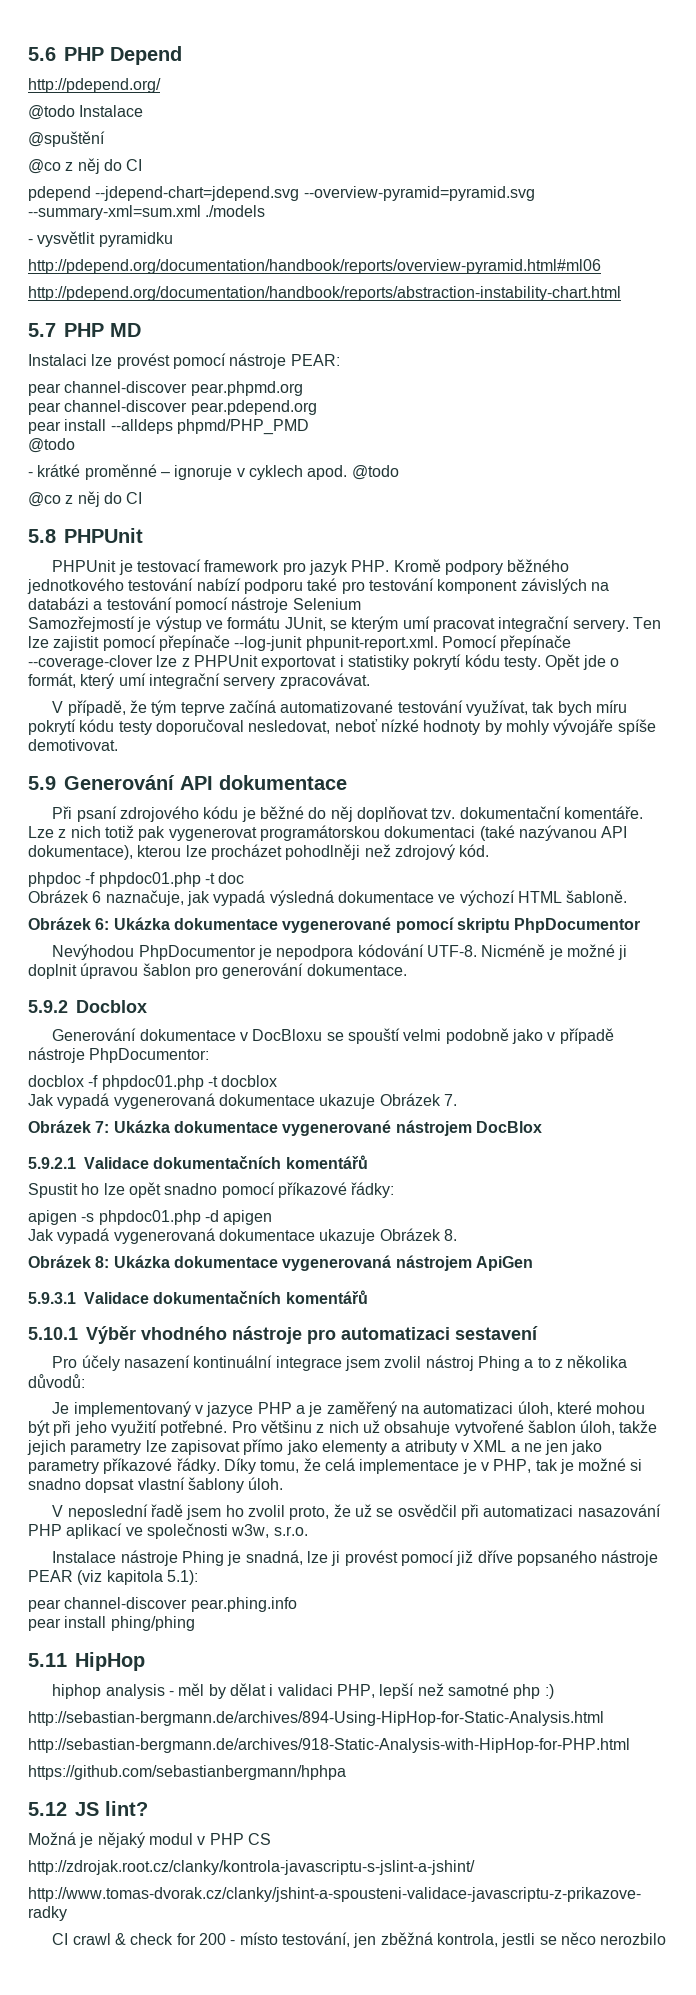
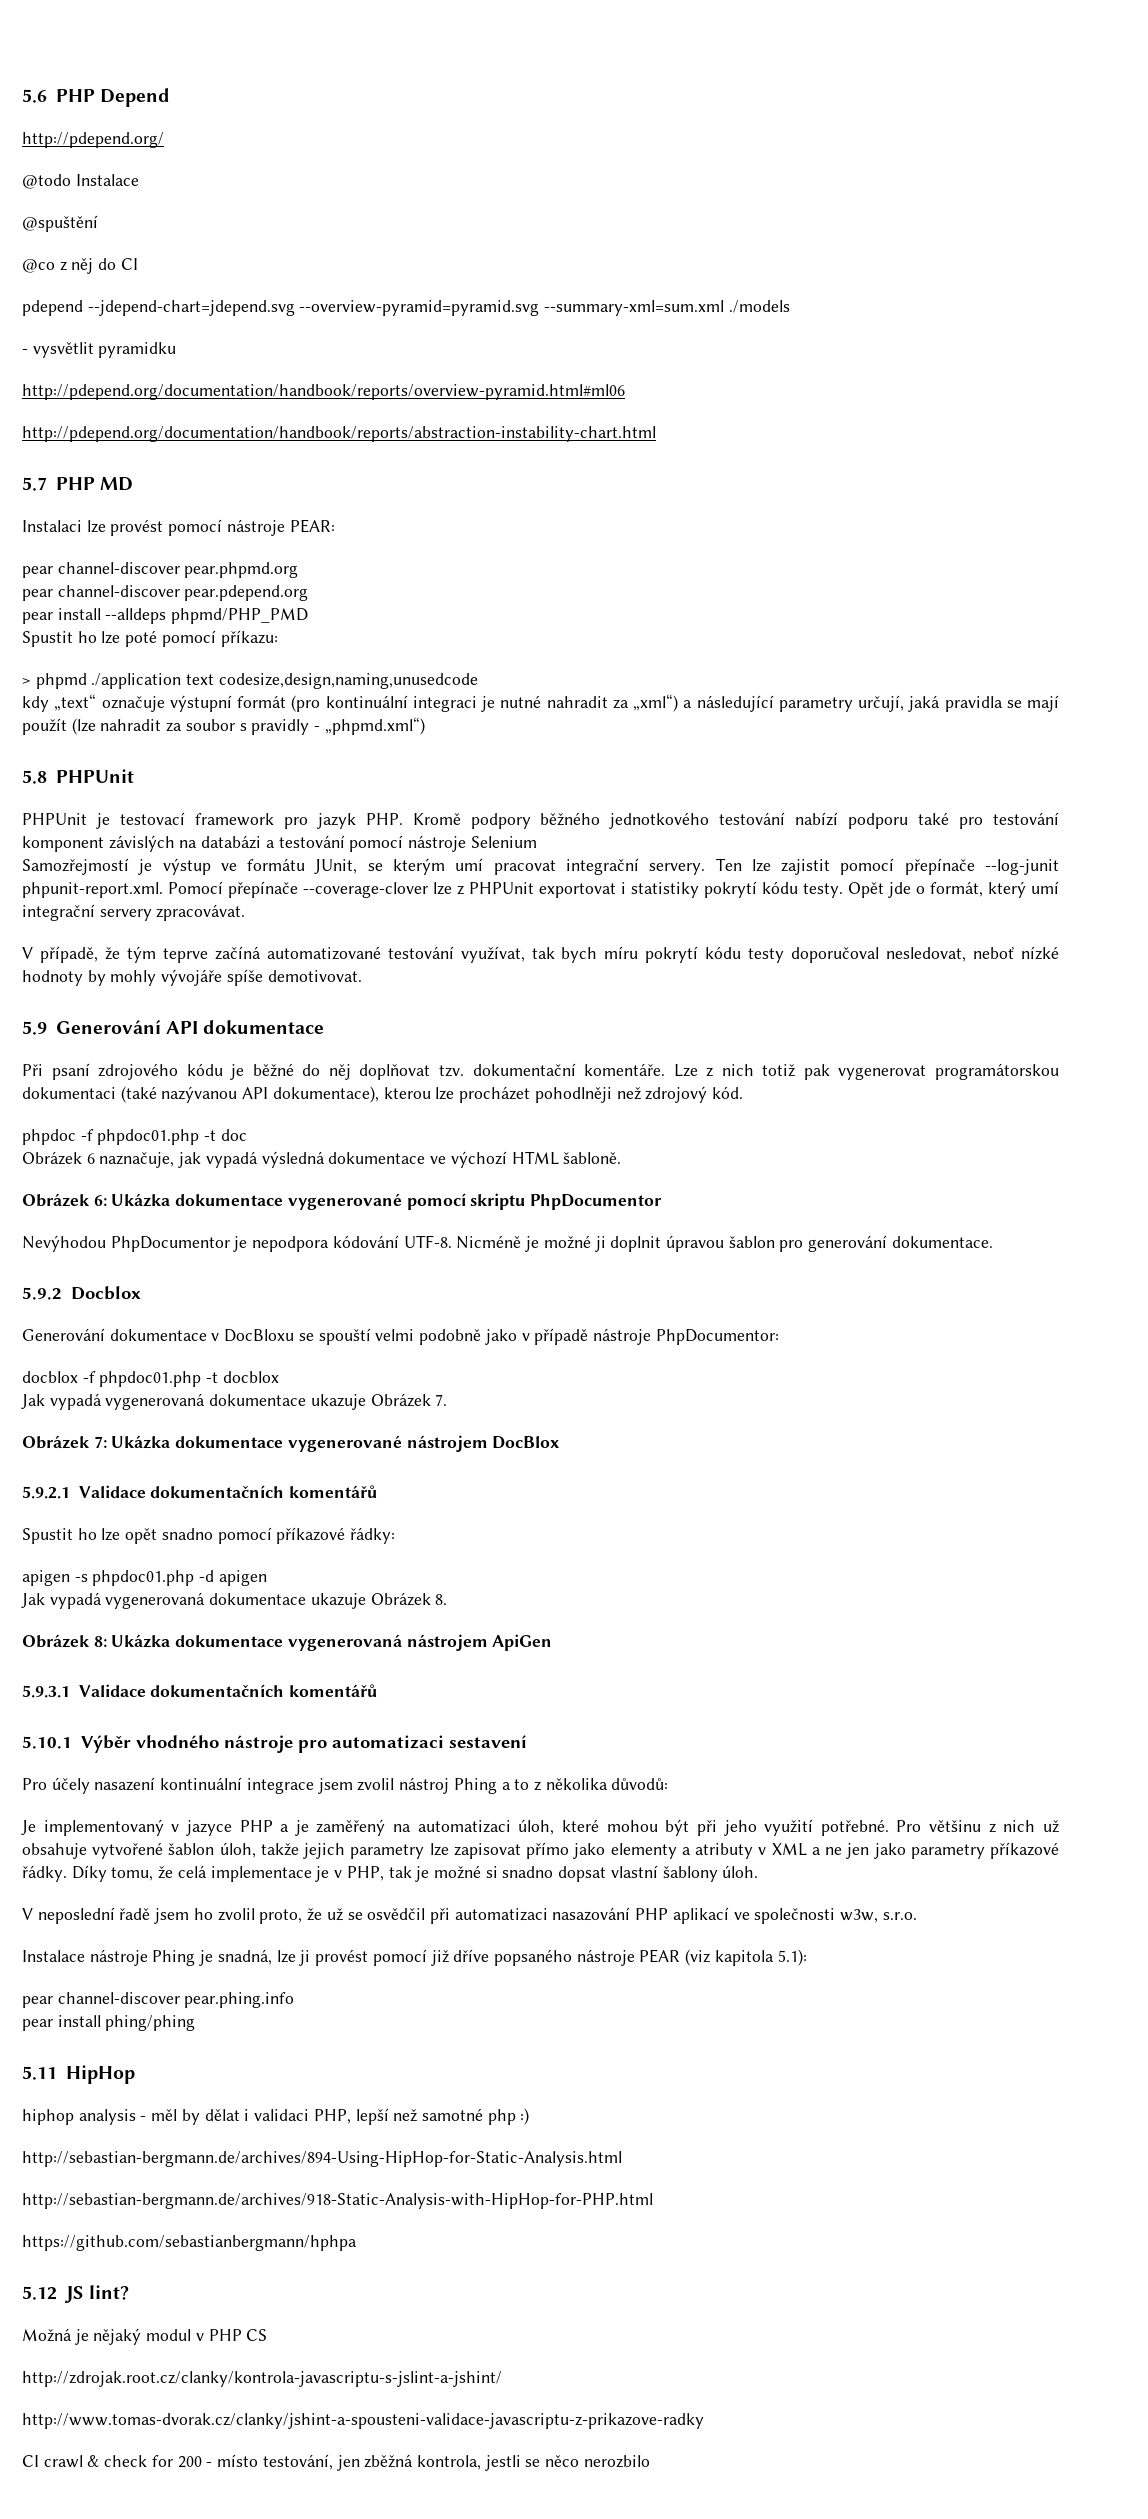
[28,438,75,453] [28,464,399,480] [28,491,143,507] @todo // - krátké proměnné – ignoruje v cyklech apod. @todo // @co z něj do CI -> [22,630,278,647] [22,673,478,689] [22,694,1059,712] [22,717,425,735] Spustit ho lze poté pomocí příkazu: // > phpmd ./application text codesize,design,naming,unusedcode // kdy „text“ označuje výstupní formát (pro kontinuální integraci je nutné nahradit za „xml“) a následující parametry určují, jaká pravidla se mají použít (lze nahradit za soubor s pravidly - „phpmd.xml“)

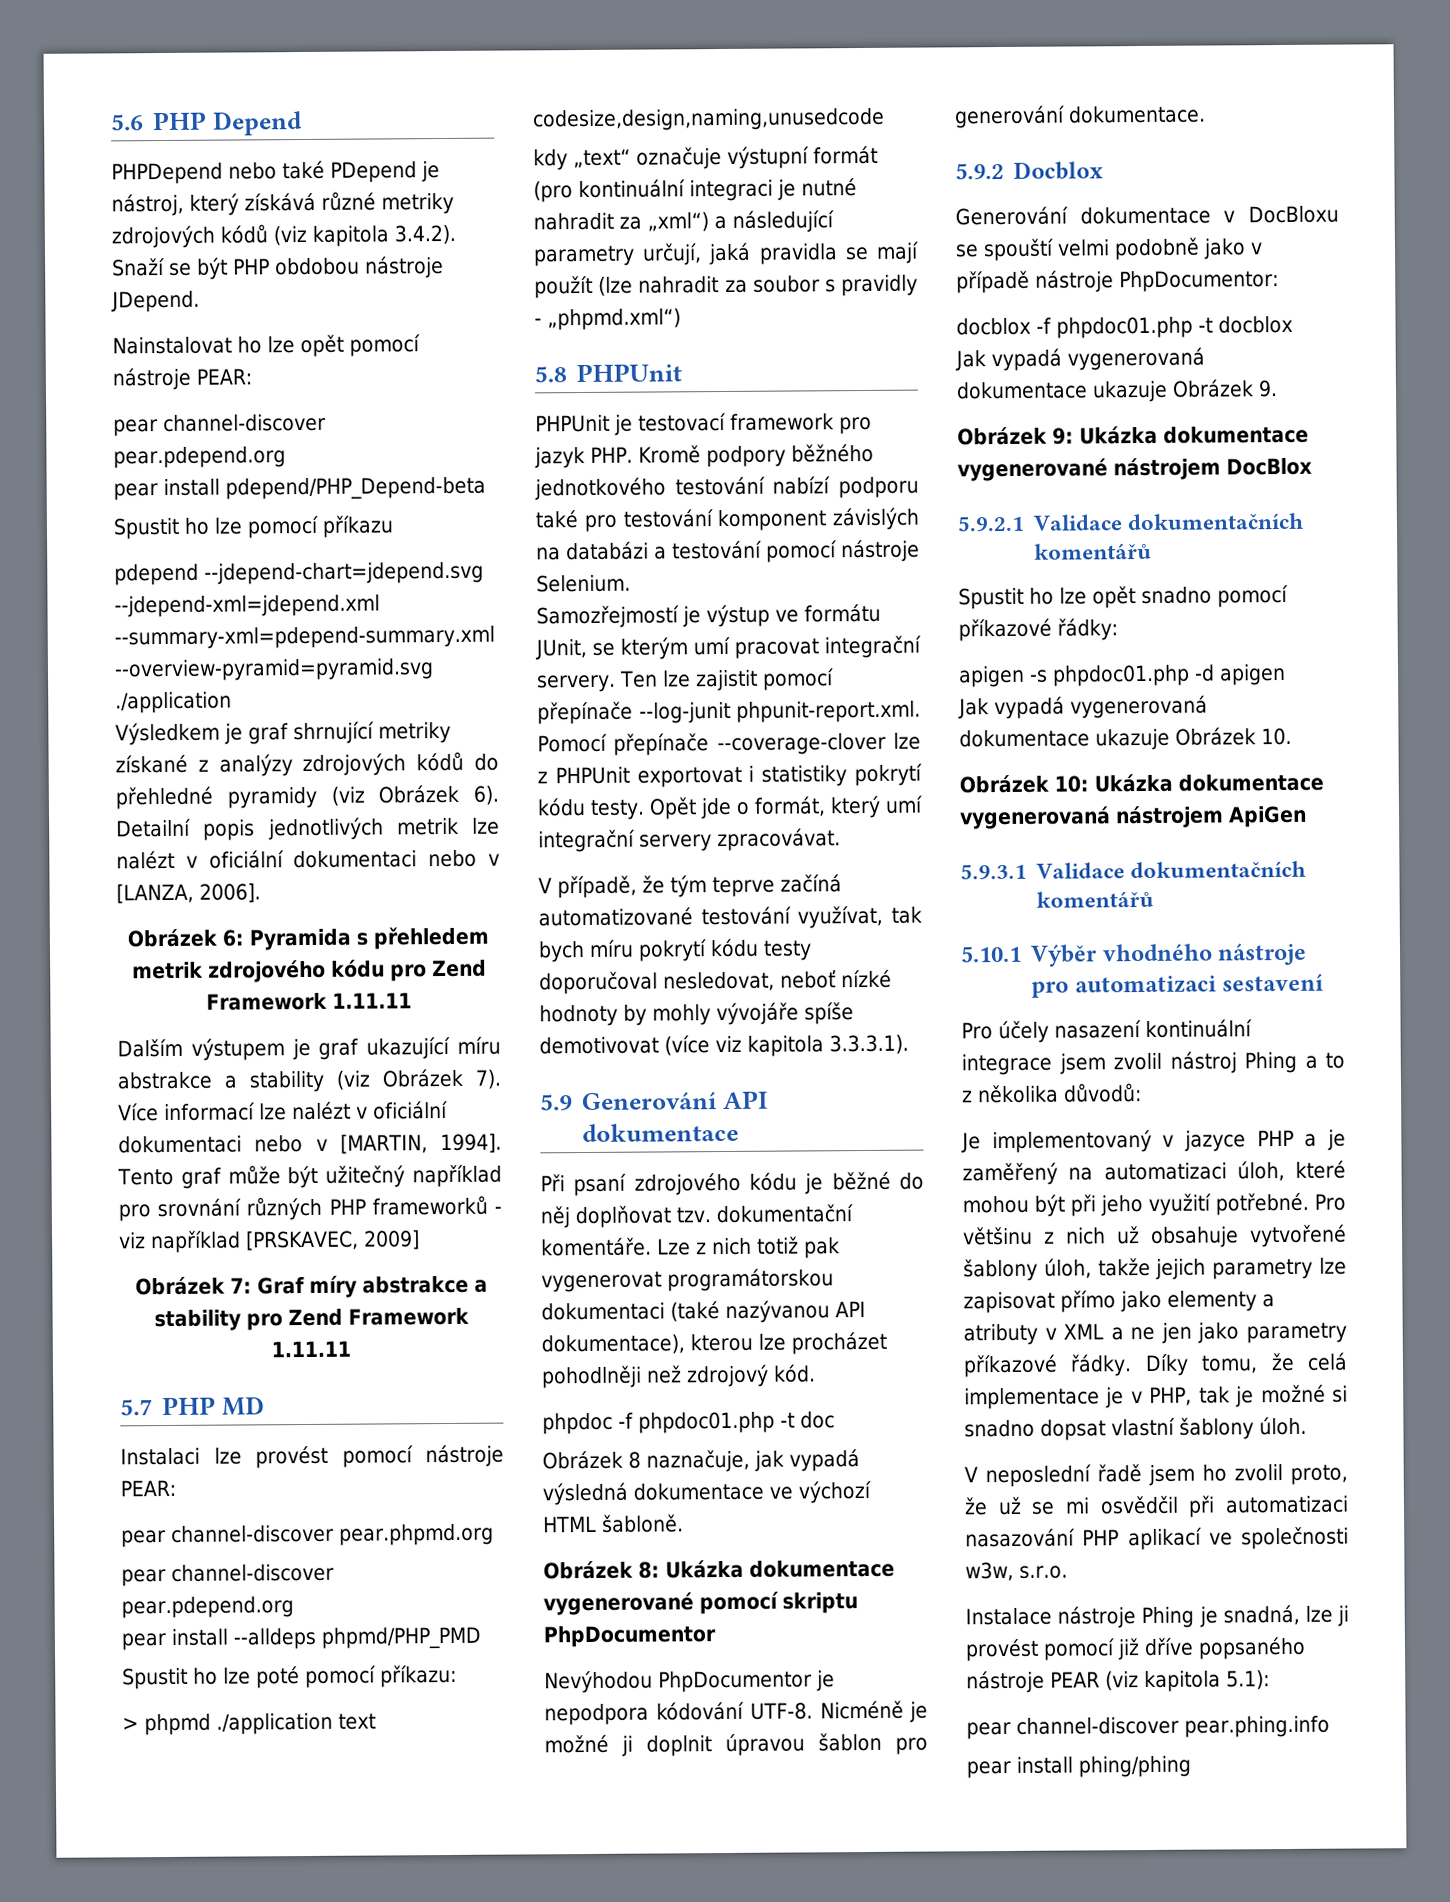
[22,132,164,148] [22,174,139,189] [22,215,98,232] [22,258,138,274] [22,300,790,316] [22,342,177,358] [22,384,625,400] [22,426,656,442] http://pdepend.org/ // @todo Instalace // @spuštění // @co z něj do CI // pdepend --jdepend-chart=jdepend.svg --overview-pyramid=pyramid.svg --summary-xml=sum.xml ./models // - vysvětlit pyramidku // http://pdepend.org/documentation/handbook/reports/overview-pyramid.html#ml06 // http://pdepend.org/documentation/handbook/reports/abstraction-instability-chart.html -> [111,160,440,185] [111,191,454,217] [111,224,456,249] [112,255,444,280] [111,290,200,313] [112,334,420,358] [112,367,252,391] [113,413,326,437] [113,446,286,469] [113,476,486,501] [113,515,394,540] [114,561,484,586] [114,594,380,618] [114,625,495,650] [114,658,434,682] [115,691,232,714] [115,721,451,746] [115,751,499,777] [115,784,499,810] [116,817,500,841] [116,849,500,870] [116,883,261,904] [127,926,489,951] [131,959,487,983] [206,992,412,1011] [117,1036,502,1061] [117,1068,501,1093] [118,1100,448,1122] [118,1133,502,1154] [117,1164,502,1189] [118,1195,502,1222] [118,1230,420,1254] [134,1275,488,1298] [153,1307,469,1332] [271,1340,351,1358] PHPDepend nebo také PDepend je nástroj, který získává různé metriky zdrojových kódů (viz kapitola 3.4.2). Snaží se být PHP obdobou nástroje JDepend. // Nainstalovat ho lze opět pomocí nástroje PEAR: // pear channel-discover pear.pdepend.org // pear install pdepend/PHP_Depend-beta // Spustit ho lze pomocí příkazu // pdepend --jdepend-chart=jdepend.svg --jdepend-xml=jdepend.xml --summary-xml=pdepend-summary.xml --overview-pyramid=pyramid.svg ./application // Výsledkem je graf shrnující metriky získané z analýzy zdrojových kódů do přehledné pyramidy (viz Obrázek 6). Detailní popis jednotlivých metrik lze nalézt v oficiální dokumentaci nebo v [LANZA, 2006]. // Obrázek 6: Pyramida s přehledem metrik zdrojového kódu pro Zend Framework 1.11.11 // Dalším výstupem je graf ukazující míru abstrakce a stability (viz Obrázek 7). Více informací lze nalézt v oficiální dokumentaci nebo v [MARTIN, 1994]. Tento graf může být užitečný například pro srovnání různých PHP frameworků - viz například [PRSKAVEC, 2009] // Obrázek 7: Graf míry abstrakce a stability pro Zend Framework 1.11.11
[470,836,537,848] Selenium -> [536,574,631,593] Selenium.
[267,970,362,982] demotivovat. -> [539,1034,909,1057] demotivovat (více viz kapitola 3.3.3.1).
[86,1153,95,1164] 6 -> [628,1451,641,1469] 8
[93,1195,107,1206] 6: -> [638,1561,660,1579] 8:
[435,1394,448,1406] [22,1435,107,1449] 7. // Obrázek 7: -> [1257,380,1278,398] [957,426,1074,446] 9. // Obrázek 9:
[435,1594,448,1605] [22,1634,107,1648] 8. // Obrázek 8: -> [1260,727,1292,746] [959,774,1089,794] 10. // Obrázek 10:
[168,1843,215,1855] šablon -> [963,1258,1038,1282] šablony
(363, 1916) none -> [1065,1497,1090,1514] mi
[22,2065,135,2084] [22,2108,530,2125] [22,2151,622,2167] [22,2193,653,2209] [22,2235,357,2251] [22,2285,130,2303] [22,2328,268,2345] [22,2371,502,2387] [22,2413,704,2429] [22,2454,650,2471] // 5.11 HipHop // hiphop analysis - měl by dělat i validaci PHP, lepší než samotné php :) // http://sebastian-bergmann.de/archives/894-Using-HipHop-for-Static-Analysis.html // http://sebastian-bergmann.de/archives/918-Static-Analysis-with-HipHop-for-PHP.html // https://github.com/sebastianbergmann/hphpa // 5.12 JS lint? // Možná je nějaký modul v PHP CS // http://zdrojak.root.cz/clanky/kontrola-javascriptu-s-jslint-a-jshint/ // http://www.tomas-dvorak.cz/clanky/jshint-a-spousteni-validace-javascriptu-z-prikazove-radky // CI crawl & check for 200 - místo testování, jen zběžná kontrola, jestli se něco nerozbilo -> (1191, 1766) none

